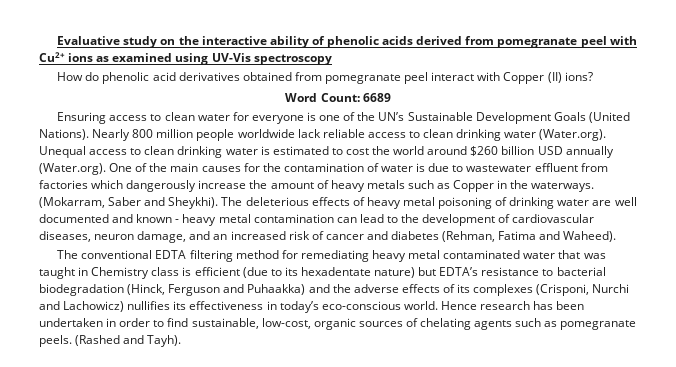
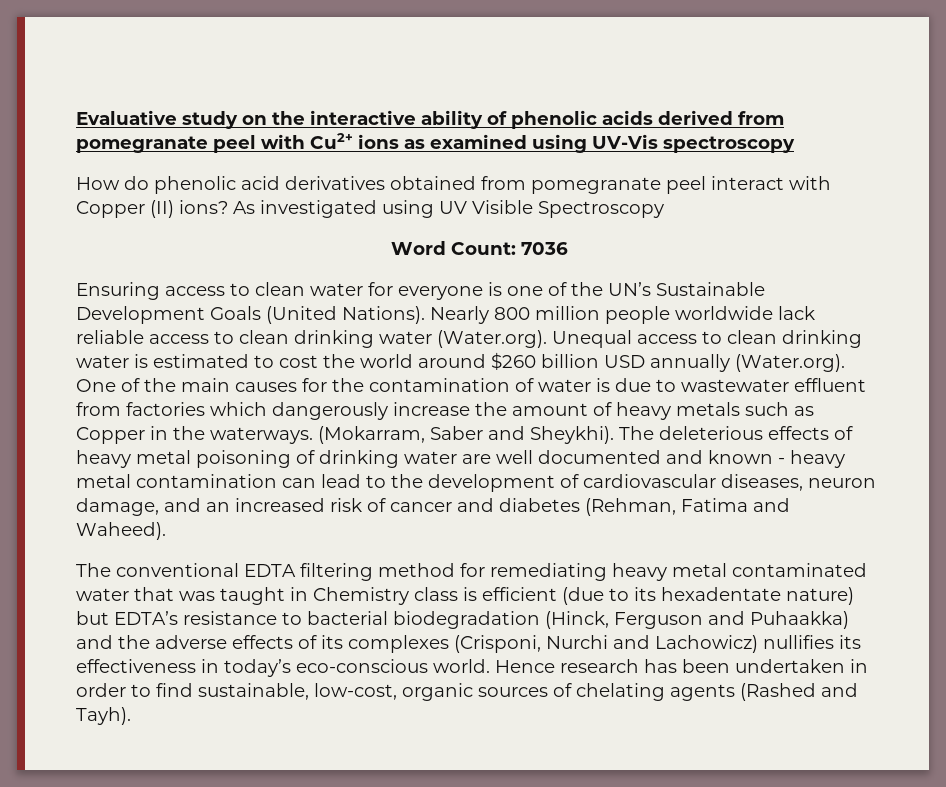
(593, 76) none -> [233,200,664,218] As investigated using UV Visible Spectroscopy
[362,93,391,102] 6689 -> [521,242,568,255] 7036
[515,318,637,330] [39,335,72,347] such as pomegranate peels. -> (735, 692) none

